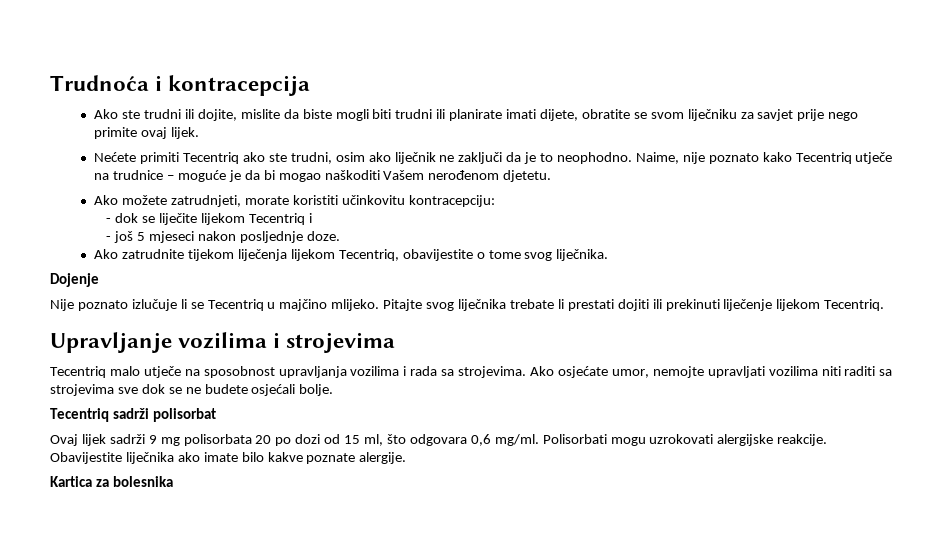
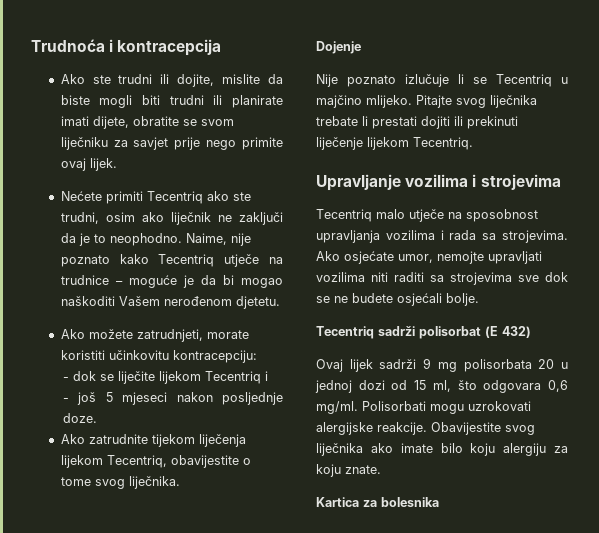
(216, 415) none -> [485,326,531,338] (E 432)
[275,437,292,446] po -> [561,362,568,369] [315,380,352,393] u jednoj
(122, 458) none -> [505,425,535,435] svog
[267,452,407,464] kakve poznate alergije. -> [470,443,568,456] [316,464,381,477] koju alergiju za koju znate.

